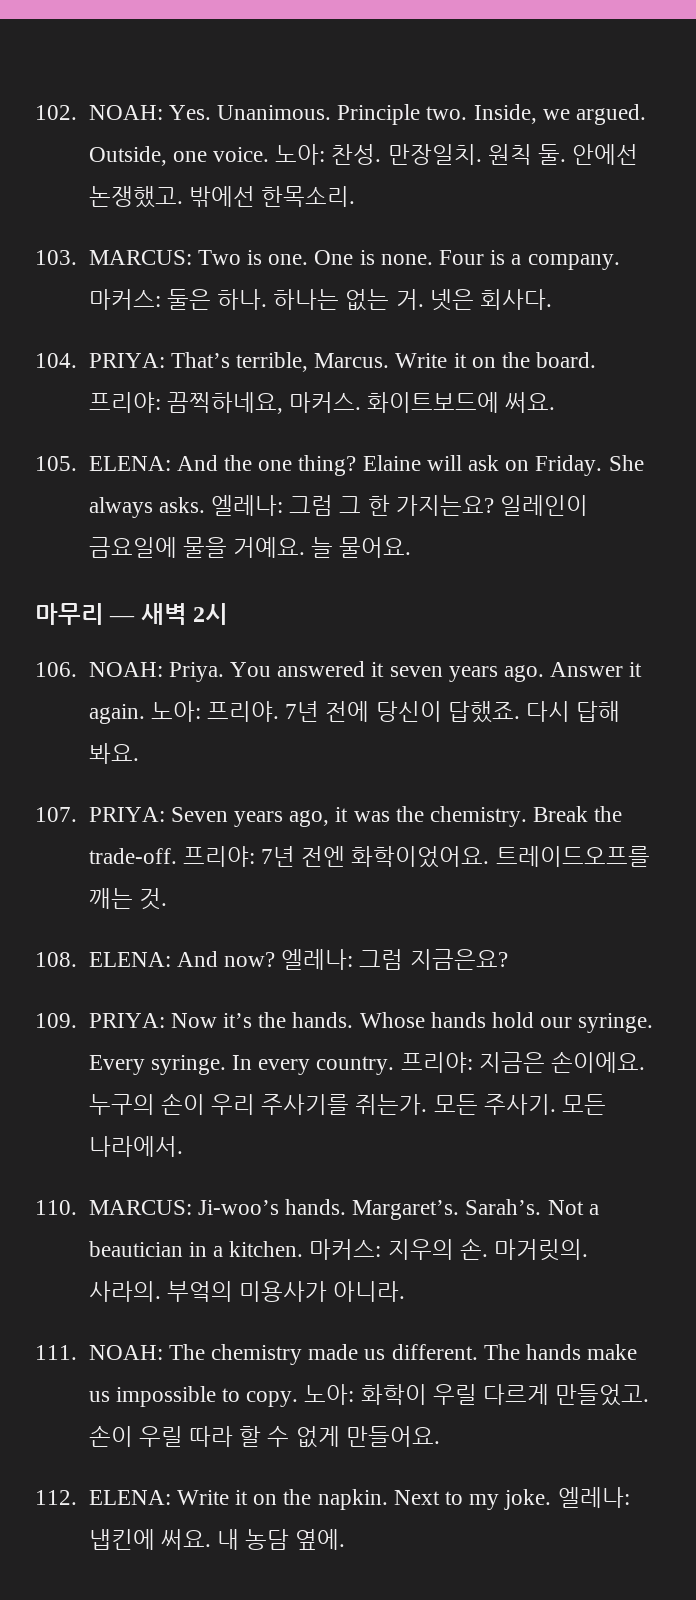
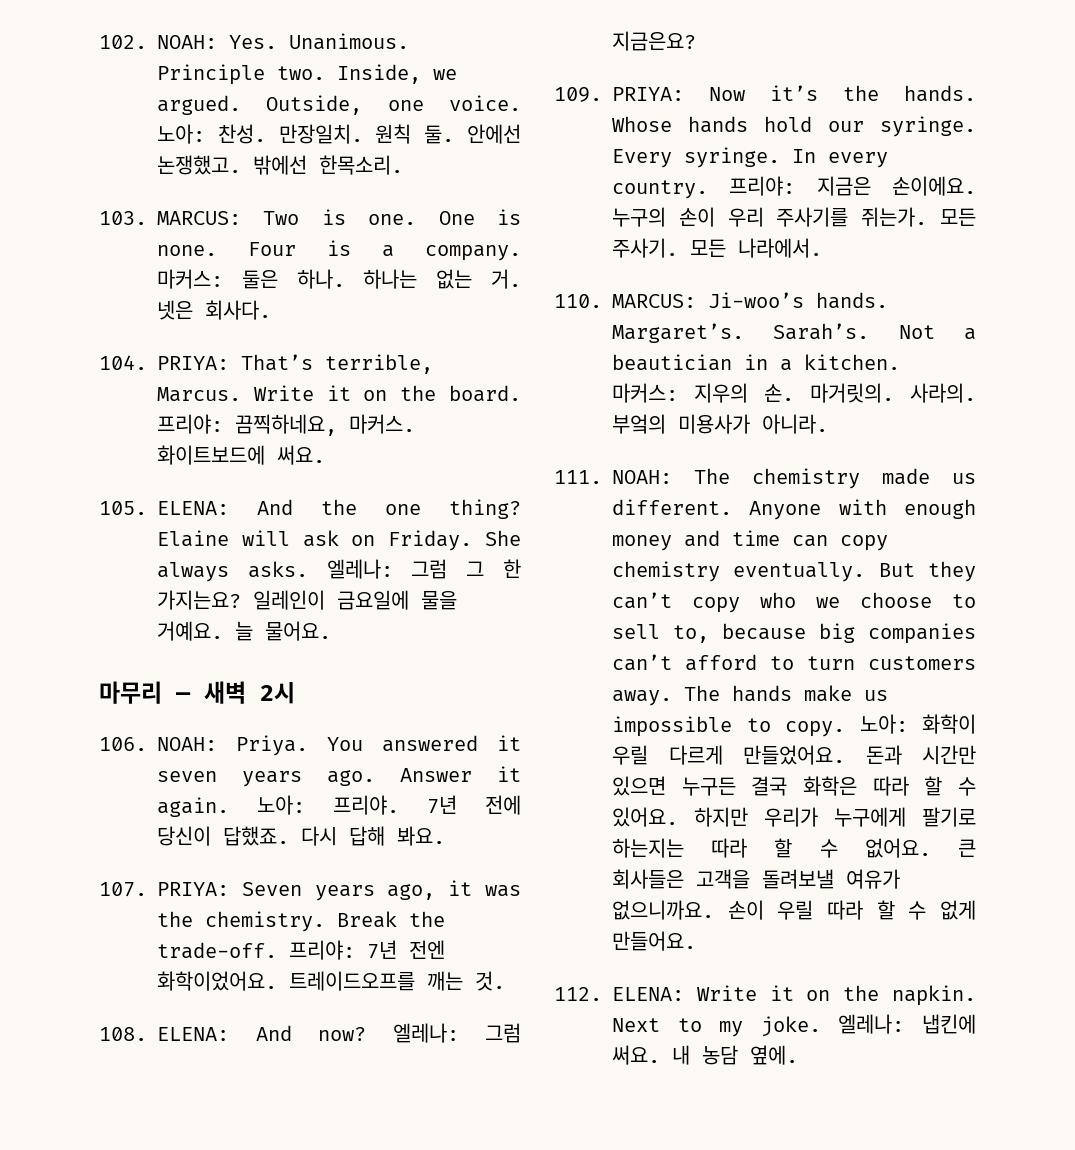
(478, 1352) none -> [749,499,976,520] [612,530,888,551] [612,561,976,582] [612,592,976,613] [612,623,976,644] [612,654,976,671] [612,690,672,706] Anyone with enough money and time can copy chemistry eventually. But they can’t copy who we choose to sell to, because big companies can’t afford to turn customers away.
[555,1384,650,1406] 만들었고. -> [743,745,976,765] [612,776,976,796] [612,807,976,827] [612,838,976,858] [612,869,900,889] [612,900,714,920] 만들었어요. 돈과 시간만 있으면 누구든 결국 화학은 따라 할 수 있어요. 하지만 우리가 누구에게 팔기로 하는지는 따라 할 수 없어요. 큰 회사들은 고객을 돌려보낼 여유가 없으니까요.

